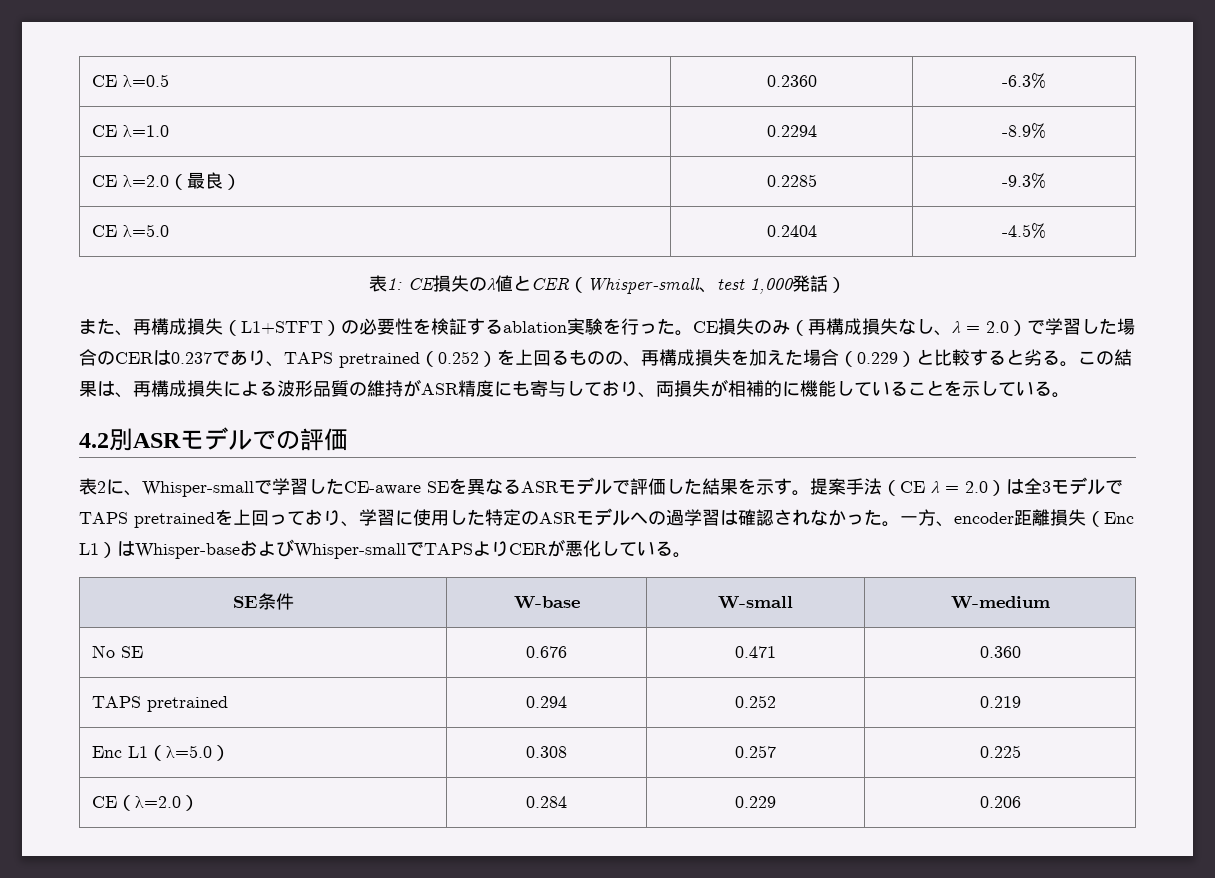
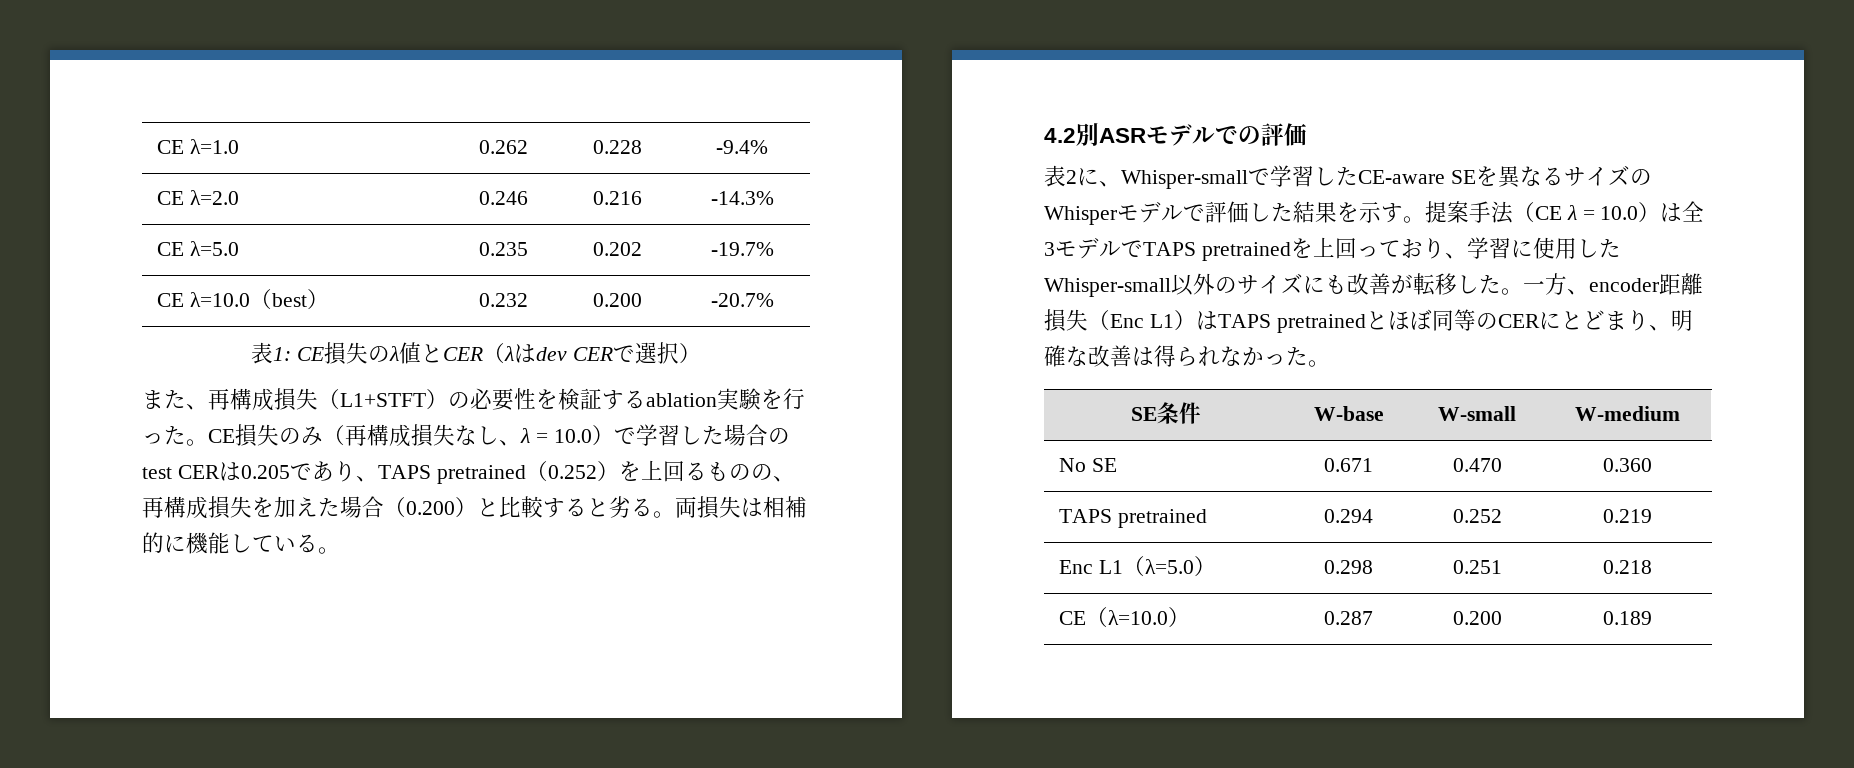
[92,74,170,87] [766,75,817,87] [1002,73,1046,89] [92,125,170,137] [766,125,817,137] [1002,123,1046,139] [92,172,242,190] [766,174,817,187] [1002,173,1046,189] [92,224,170,237] [766,225,817,237] [1002,223,1046,239] CE λ=0.5 | 0.2360 | -6.3% // CE λ=1.0 | 0.2294 | -8.9% // CE λ=2.0（最良） | 0.2285 | -9.3% // CE λ=5.0 | 0.2404 | -4.5% -> [156,139,239,154] [479,140,528,154] [593,140,642,154] [716,140,768,154] [156,190,239,205] [479,191,528,205] [593,191,642,205] [710,191,774,205] [156,241,239,256] [479,242,528,256] [593,242,642,256] [710,242,774,256] [156,289,329,310] [479,293,528,307] [593,293,642,307] [710,293,774,307] CE λ=1.0 | 0.262 | 0.228 | -9.4% // CE λ=2.0 | 0.246 | 0.216 | -14.3% // CE λ=5.0 | 0.235 | 0.202 | -19.7% // CE λ=10.0（best） | 0.232 | 0.200 | -20.7%
[587,275,828,294] Whisper-small、test 1,000発話 -> [504,342,679,364] λはdev CERで選択
[986,321,1009,333] 2.0 -> [553,429,592,443] 10.0
[115,350,212,365] CERは0.237 -> [142,462,290,481] test CERは0.205
[857,352,898,364] 0.229 -> [406,501,455,515] 0.200
[1078,349,1132,366] [79,379,728,398] この結果は、再構成損失による波形品質の維持がASR精度にも寄与しており、両損失が -> [675,496,763,519] 両損失は
[908,380,1052,397] ことを示している -> (318, 543) none
[521,481,559,493] ASR -> [1563,165,1652,186] [1044,206,1117,225] サイズのWhisper
[965,481,988,493] 2.0 -> [1600,206,1639,220] 10.0
[485,508,864,526] 特定のASRモデルへの過学習は確認されなかっ -> [1044,273,1479,297] Whisper-small以外のサイズにも改善が転移し
[135,539,673,559] Whisper-baseおよびWhisper-smallでTAPSよりCERが悪化している -> [1217,309,1693,333] [1044,345,1308,367] TAPS pretrainedとほぼ同等のCERにとどまり、明確な改善は得られなかった
[526,646,567,658] [735,646,776,658] 0.676 | 0.471 -> [1324,458,1373,472] [1452,458,1502,472] 0.671 | 0.470
[526,746,567,758] [735,745,776,758] [979,745,1021,758] 0.308 | 0.257 | 0.225 -> [1324,560,1373,574] [1452,560,1502,574] [1603,560,1652,574] 0.298 | 0.251 | 0.218
[135,795,200,811] [526,796,567,808] [735,796,776,808] [979,796,1021,808] λ=2.0） | 0.284 | 0.229 | 0.206 -> [1107,607,1190,628] [1324,611,1373,625] [1452,611,1502,625] [1603,611,1652,625] λ=10.0） | 0.287 | 0.200 | 0.189

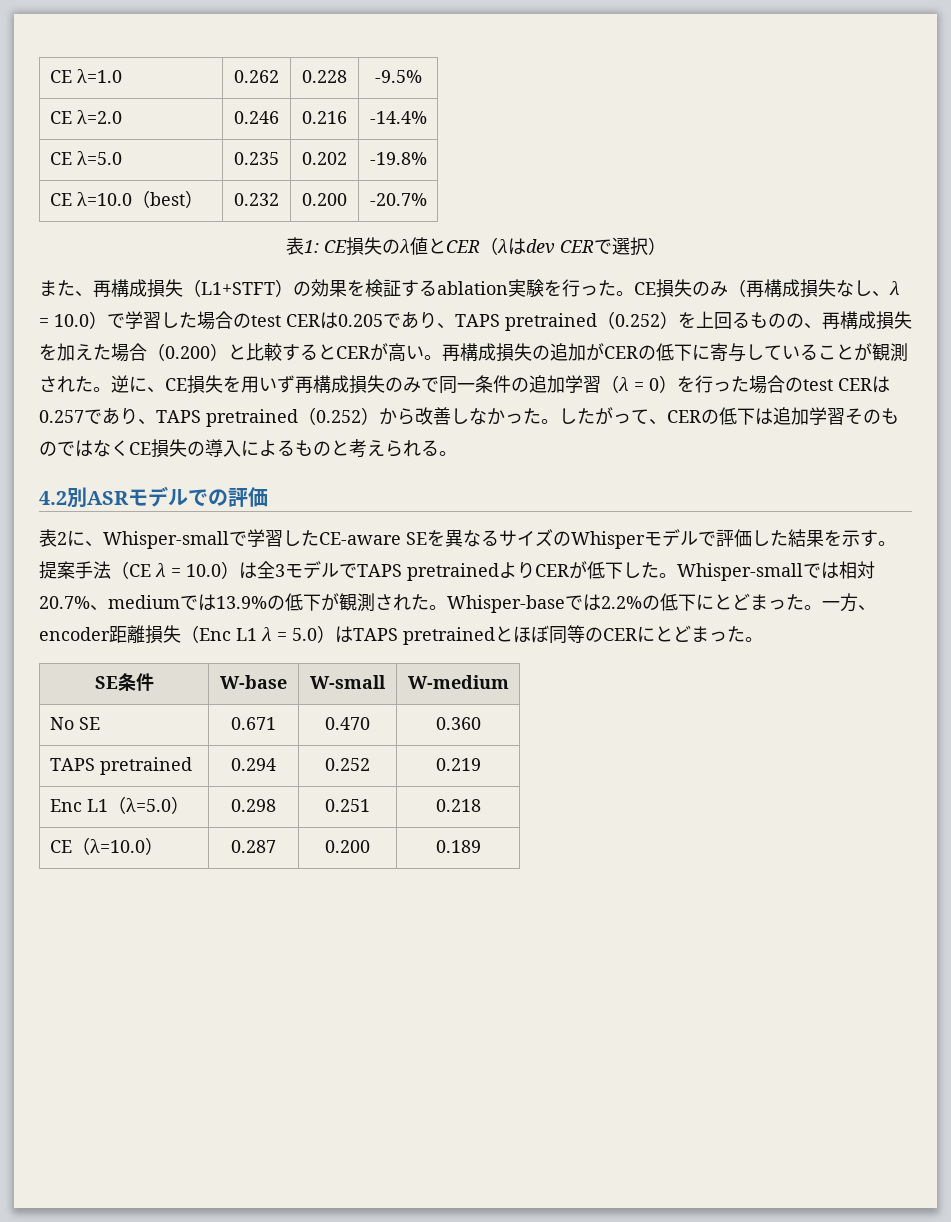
[716,140,768,154] -9.4% -> [374,70,422,83] -9.5%
[710,191,774,205] -14.3% -> [369,111,427,124] -14.4%
[710,242,774,256] -19.7% -> [369,152,427,165] -19.8%
[470,388,536,411] 必要性 -> [311,279,347,297] 効果
[609,496,807,519] [142,532,296,554] 劣る。両損失は相補的に機能してい -> [336,343,908,362] [39,375,890,394] [39,407,899,427] [39,439,421,458] CERが高い。再構成損失の追加がCERの低下に寄与していることが観測された。逆に、CE損失を用いず再構成損失のみで同一条件の追加学習（λ = 0）を行った場合のtest CERは0.257であり、TAPS pretrained（0.252）から改善しなかった。したがって、CERの低下は追加学習そのものではなくCE損失の導入によるものと考えられ
[1290,237,1621,259] [1044,273,1479,297] を上回っており、学習に使用したWhisper-small以外のサイズにも改善が転移し -> [499,561,875,581] [39,593,786,613] よりCERが低下した。Whisper-smallでは相対20.7%、mediumでは13.9%の低下が観測された。Whisper-baseでは2.2%の低下にとどまっ
(1174, 321) none -> [261,627,317,641] λ = 5.0
[1626,310,1693,331] [1044,345,1264,367] り、明確な改善は得られなか -> (709, 634) none

